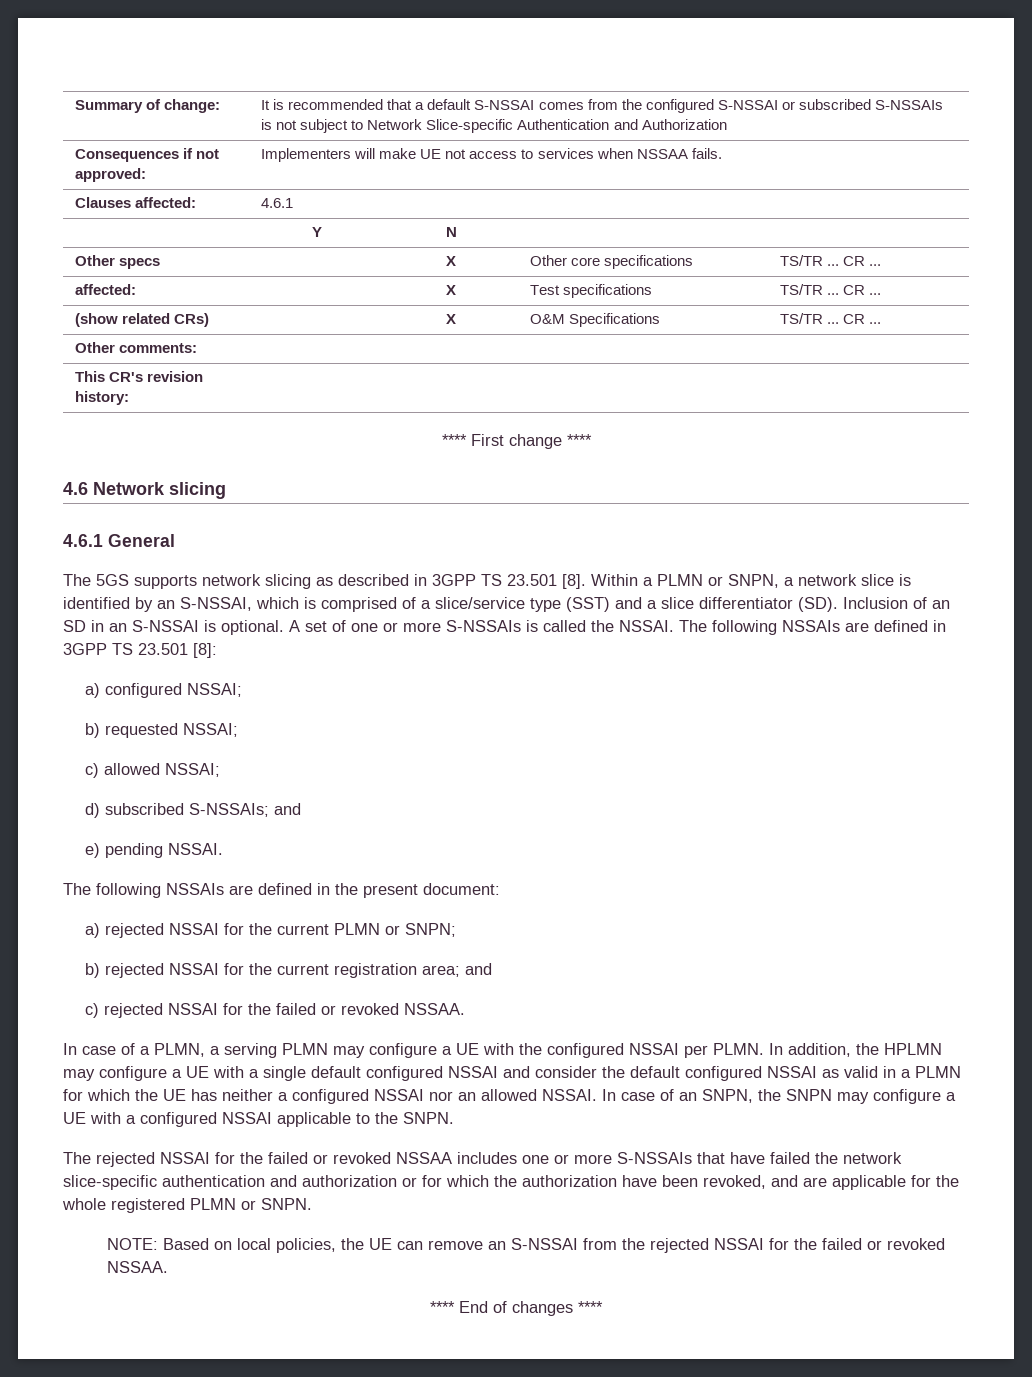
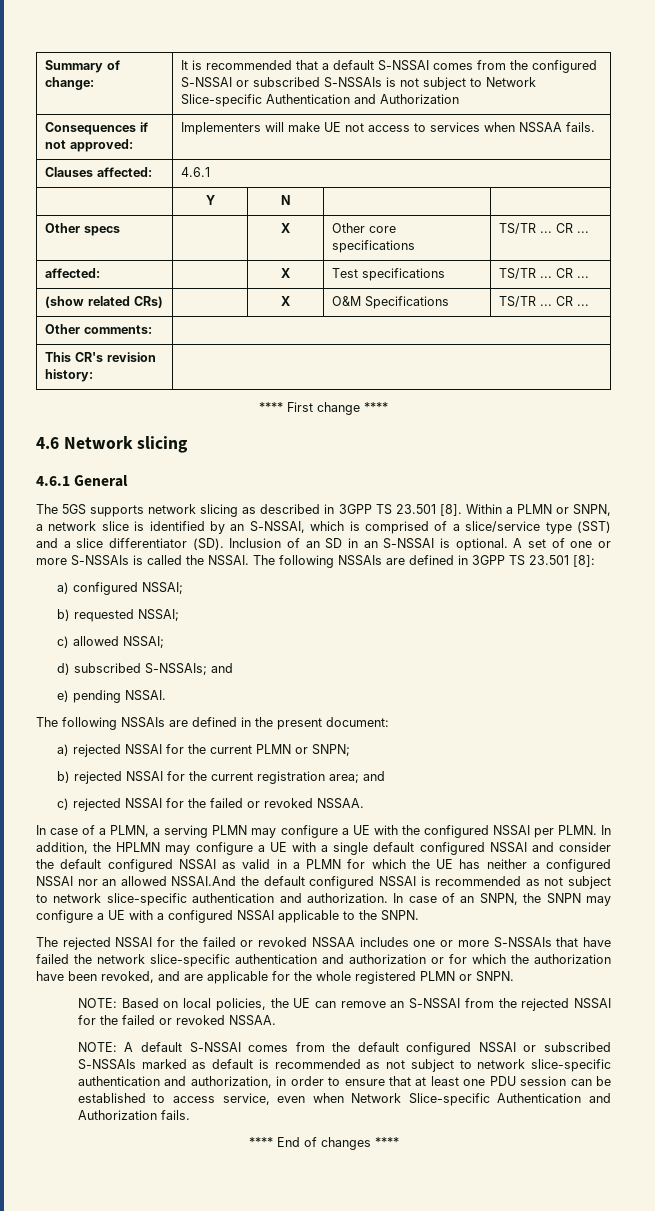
[542,1089,597,1101] NSSAI. -> [171,876,612,889] [36,893,388,906] NSSAI.And the default configured NSSAI is recommended as not subject to network slice-specific authentication and authorization.
(168, 1267) none -> [77,1042,612,1055] [77,1059,611,1072] [77,1076,611,1088] [77,1093,611,1106] [77,1110,190,1120] // NOTE: A default S-NSSAI comes from the default configured NSSAI or subscribed S-NSSAIs marked as default is recommended as not subject to network slice-specific authentication and authorization, in order to ensure that at least one PDU session can be established to access service, even when Network Slice-specific Authentication and Authorization fails.

